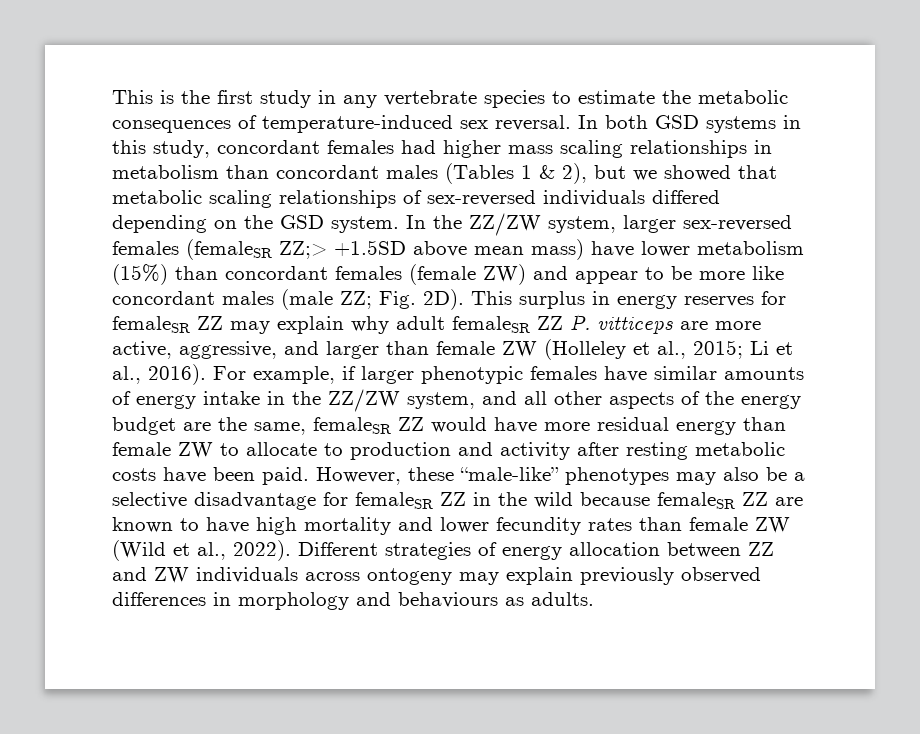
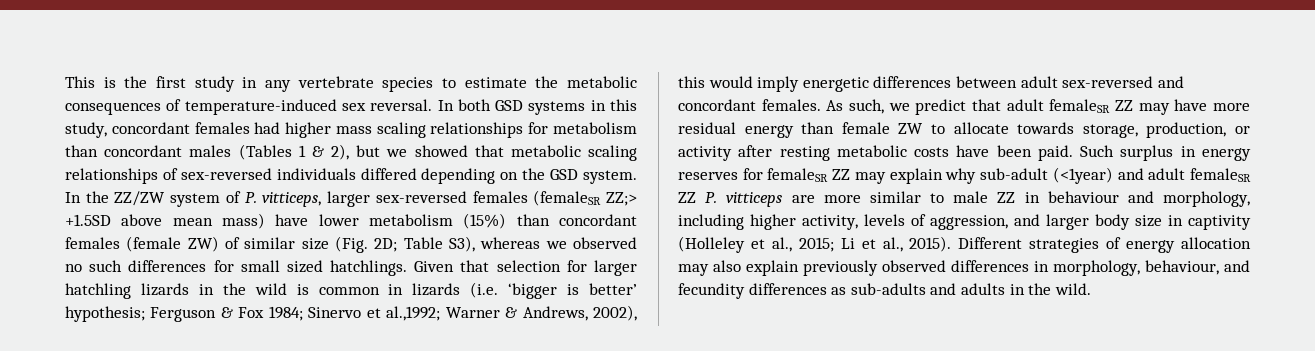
[754,140,772,154] in -> [528,122,549,134] for
[548,216,616,233] system, -> [170,191,322,207] system of P. vitticeps,
[533,266,784,284] [112,289,512,310] and appear to be more like concordant males (male ZZ; Fig. 2D). This -> [225,236,637,253] [65,260,637,276] [65,282,637,299] [65,305,637,322] [678,76,1184,92] [678,99,1250,115] [678,122,1250,138] [678,145,1115,161] of similar size (Fig. 2D; Table S3), whereas we observed no such differences for small sized hatchlings. Given that selection for larger hatchling lizards in the wild is common in lizards (i.e. ‘bigger is better’ hypothesis; Ferguson & Fox 1984; Sinervo et al.,1992; Warner & Andrews, 2002), this would imply energetic differences between adult sex-reversed and concordant females. As such, we predict that adult femaleSR ZZ may have more residual energy than female ZW to allocate towards storage, production, or activity after resting metabolic costs have been paid. Such
(389, 325) none -> [980,167,1144,184] sub-adult (<1year) and
[112,341,537,359] active, aggressive, and larger than female ZW -> [869,191,1250,207] [678,214,1251,230] similar to male ZZ in behaviour and morphology, including higher activity, levels of aggression, and larger body size in captivity
[148,364,804,385] [112,389,801,412] [112,417,786,435] [112,442,785,460] [112,467,805,485] [112,492,803,510] [112,517,790,535] [112,540,291,561] 2016). For example, if larger phenotypic females have similar amounts of energy intake in the ZZ/ZW system, and all other aspects of the energy budget are the same, femaleSR ZZ would have more residual energy than female ZW to allocate to production and activity after resting metabolic costs have been paid. However, these “male-like” phenotypes may also be a selective disadvantage for femaleSR ZZ in the wild because femaleSR ZZ are known to have high mortality and lower fecundity rates than female ZW (Wild et al., 2022). -> [909,236,952,252] 2015).
[667,542,774,558] [112,567,499,585] between ZZ and ZW individuals across ontogeny may -> [678,260,741,276] may also
[238,592,594,610] morphology and behaviours as adults. -> [1053,260,1250,276] [678,283,1091,299] morphology, behaviour, and fecundity differences as sub-adults and adults in the wild.

